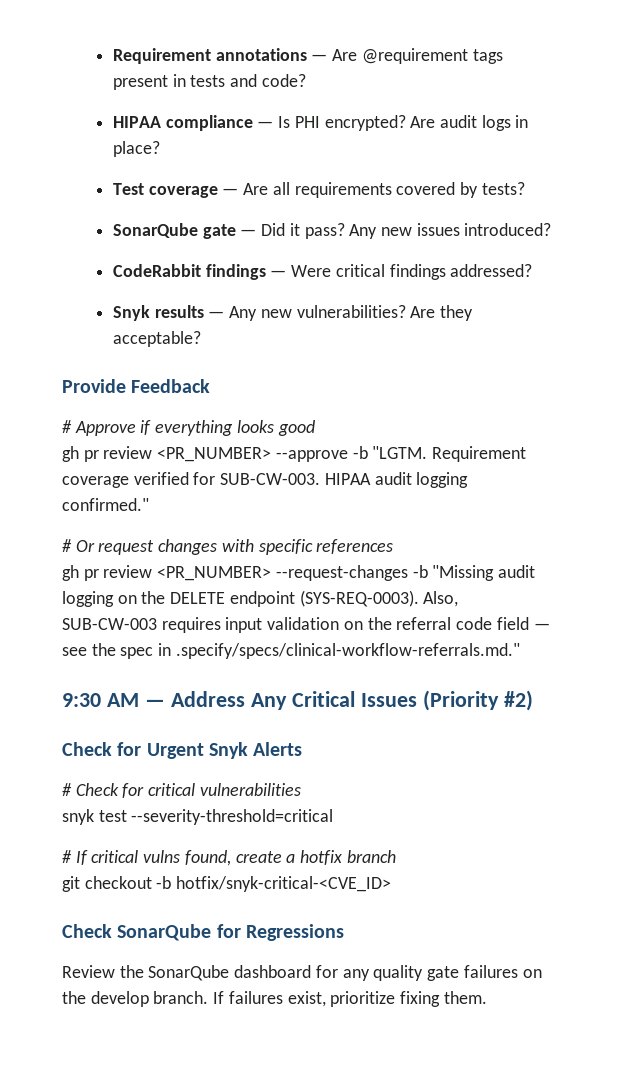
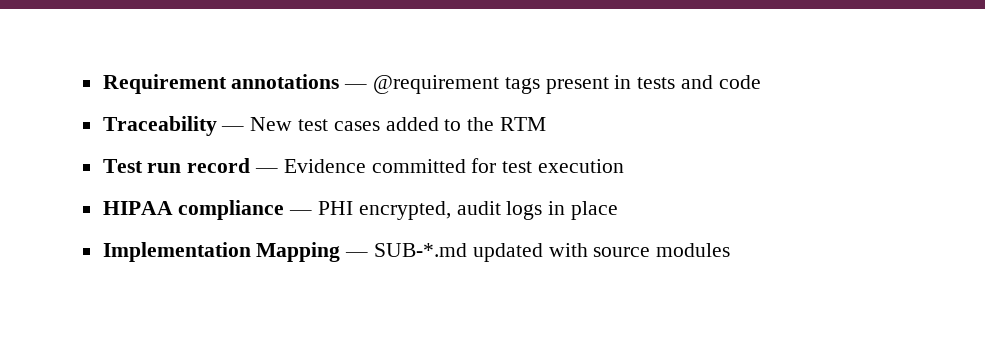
[332,49,358,61] Are -> (368, 86) none
[261,74,306,87] [112,115,529,131] [112,141,160,157] [112,182,525,198] [112,223,552,239] [112,264,533,280] [112,305,473,321] [112,331,201,347] [62,379,211,393] [62,420,315,436] [62,446,527,462] [62,472,469,488] [62,498,149,511] [62,539,394,555] [62,565,536,581] [62,590,459,607] [62,617,550,633] [62,643,520,659] [62,690,533,711] [62,742,303,759] [62,783,301,798] [62,809,334,825] [62,850,396,866] [62,876,392,892] [62,924,344,941] [62,965,542,981] [62,991,487,1007] code? // HIPAA compliance — Is PHI encrypted? Are audit logs in place? // Test coverage — Are all requirements covered by tests? // SonarQube gate — Did it pass? Any new issues introduced? // CodeRabbit findings — Were critical findings addressed? // Snyk results — Any new vulnerabilities? Are they acceptable? // Provide Feedback // # Approve if everything looks good // gh pr review <PR_NUMBER> --approve -b "LGTM. Requirement coverage verified for SUB-CW-003. HIPAA audit logging confirmed." // # Or request changes with specific references // gh pr review <PR_NUMBER> --request-changes -b "Missing audit logging on the DELETE endpoint (SYS-REQ-0003). Also, SUB-CW-003 requires input validation on the referral code field — see the spec in .specify/specs/clinical-workflow-referrals.md." // 9:30 AM — Address Any Critical Issues (Priority #2) // Check for Urgent Snyk Alerts // # Check for critical vulnerabilities // snyk test --severity-threshold=critical // # If critical vulns found, create a hotfix branch // git checkout -b hotfix/snyk-critical-<CVE_ID> // Check SonarQube for Regressions // Review the SonarQube dashboard for any quality gate failures on the develop branch. If failures exist, prioritize fixing them. -> [718,75,761,89] [102,116,547,136] [102,158,625,173] [102,200,619,220] [102,242,731,262] code // Traceability — New test cases added to the RTM // Test run record — Evidence committed for test execution // HIPAA compliance — PHI encrypted, audit logs in place // Implementation Mapping — SUB-*.md updated with source modules

